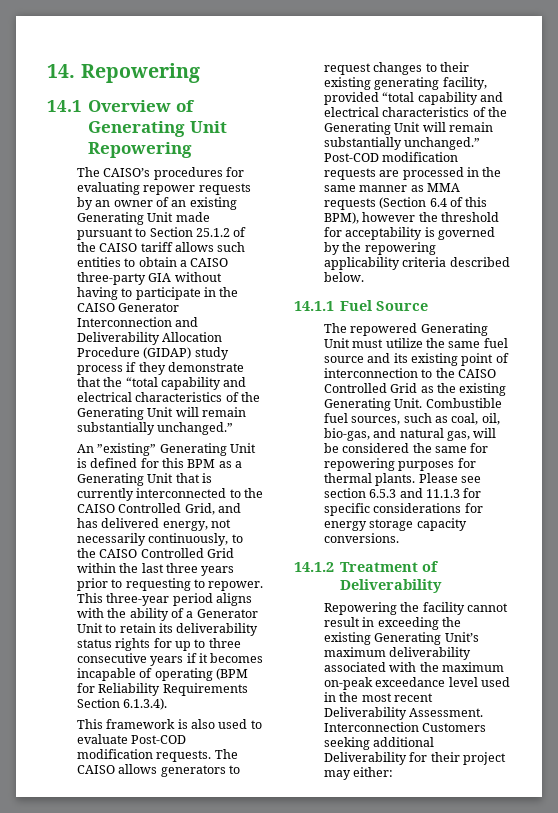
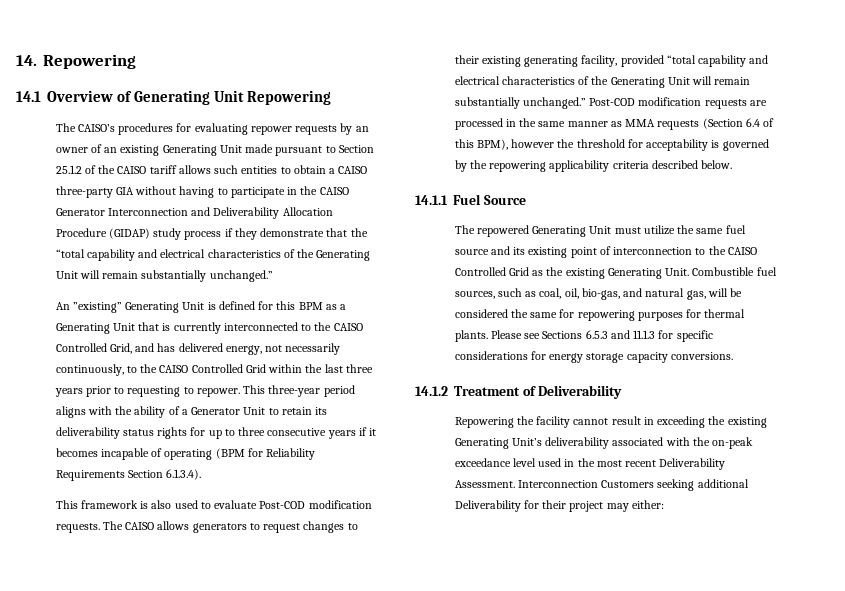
[323,488,366,498] section -> [542,331,583,339] Sections
[323,647,386,657] maximum -> (542, 442) none
[442,662,505,672] maximum -> (710, 441) none

